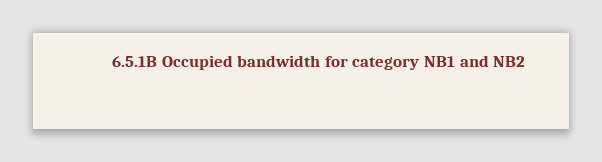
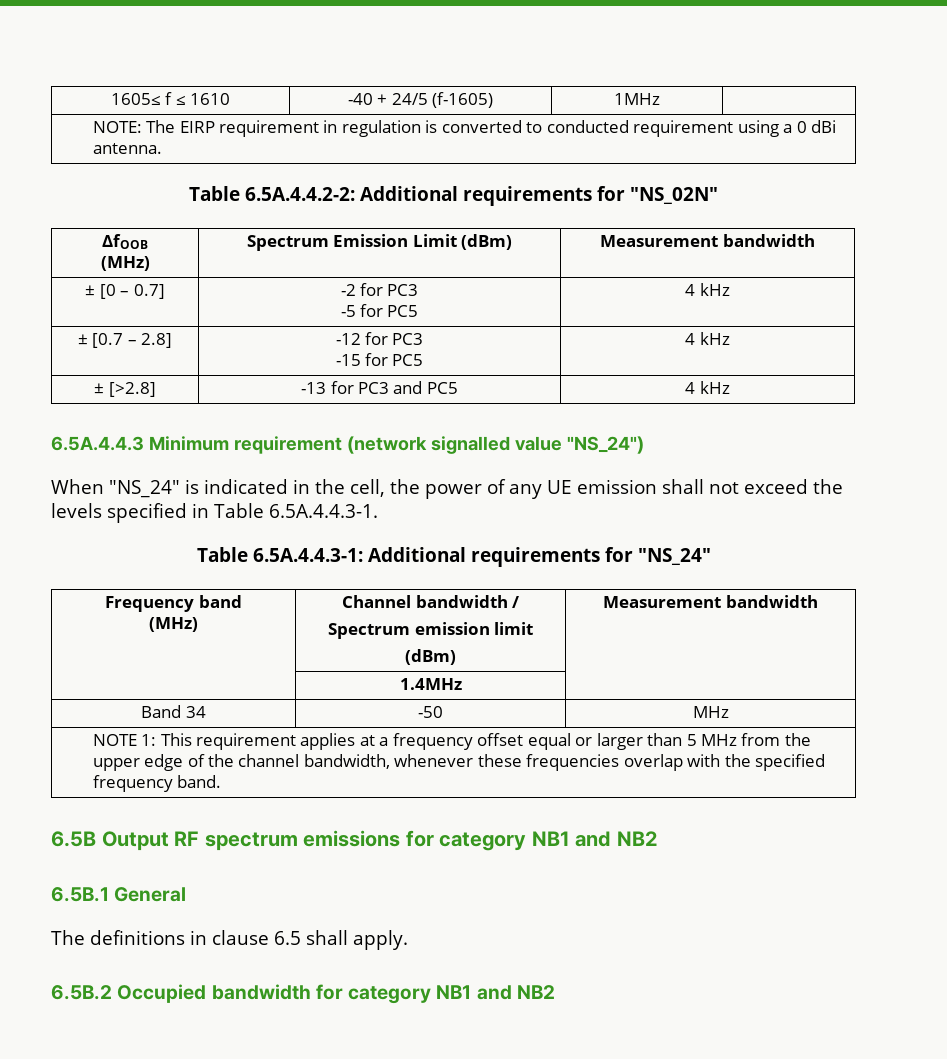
[112,56,157,67] 6.5.1B -> [110,92,231,105] [347,92,494,108] [614,93,661,105] [92,120,836,137] [92,143,162,154] [189,186,718,206] [102,234,148,249] [100,256,150,271] [246,234,513,251] [600,234,815,247] [85,284,165,299] [340,283,419,296] [340,304,419,317] [685,283,730,296] [77,333,173,348] [335,332,424,345] [335,353,424,366] [685,332,730,345] [94,382,156,397] [301,381,458,394] [685,381,730,394] [51,436,644,454] [51,479,843,499] [51,503,378,523] [196,547,711,567] [105,595,242,612] [149,617,198,632] [342,595,519,608] [328,622,533,639] [405,649,456,665] [603,595,818,608] [399,678,462,690] [141,705,206,718] [418,706,443,718] [692,706,729,718] [92,733,811,750] [92,754,826,771] [92,775,222,792] [51,830,658,851] [51,887,187,902] [51,930,408,950] [51,985,112,1000] 1605≤ f ≤ 1610 | -40 + 24/5 (f-1605) | 1MHz | // NOTE: The EIRP requirement in regulation is converted to conducted requirement using a 0 dBi antenna. // Table 6.5A.4.4.2-2: Additional requirements for "NS_02N" // ΔfOOB // (MHz) | Spectrum Emission Limit (dBm) | Measurement bandwidth // ± [0 – 0.7] | -2 for PC3 // -5 for PC5 | 4 kHz // ± [0.7 – 2.8] | -12 for PC3 // -15 for PC5 | 4 kHz // ± [>2.8] | -13 for PC3 and PC5 | 4 kHz // 6.5A.4.4.3 Minimum requirement (network signalled value "NS_24") // When "NS_24" is indicated in the cell, the power of any UE emission shall not exceed the levels specified in Table 6.5A.4.4.3-1. // Table 6.5A.4.4.3-1: Additional requirements for "NS_24" // Frequency band // (MHz) | Channel bandwidth / // Spectrum emission limit // (dBm) | Measurement bandwidth // | 1.4MHz | // Band 34 | -50 | MHz // NOTE 1: This requirement applies at a frequency offset equal or larger than 5 MHz from the upper edge of the channel bandwidth, whenever these frequencies overlap with the specified frequency band. // 6.5B Output RF spectrum emissions for category NB1 and NB2 // 6.5B.1 General // The definitions in clause 6.5 shall apply. // 6.5B.2

